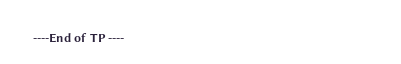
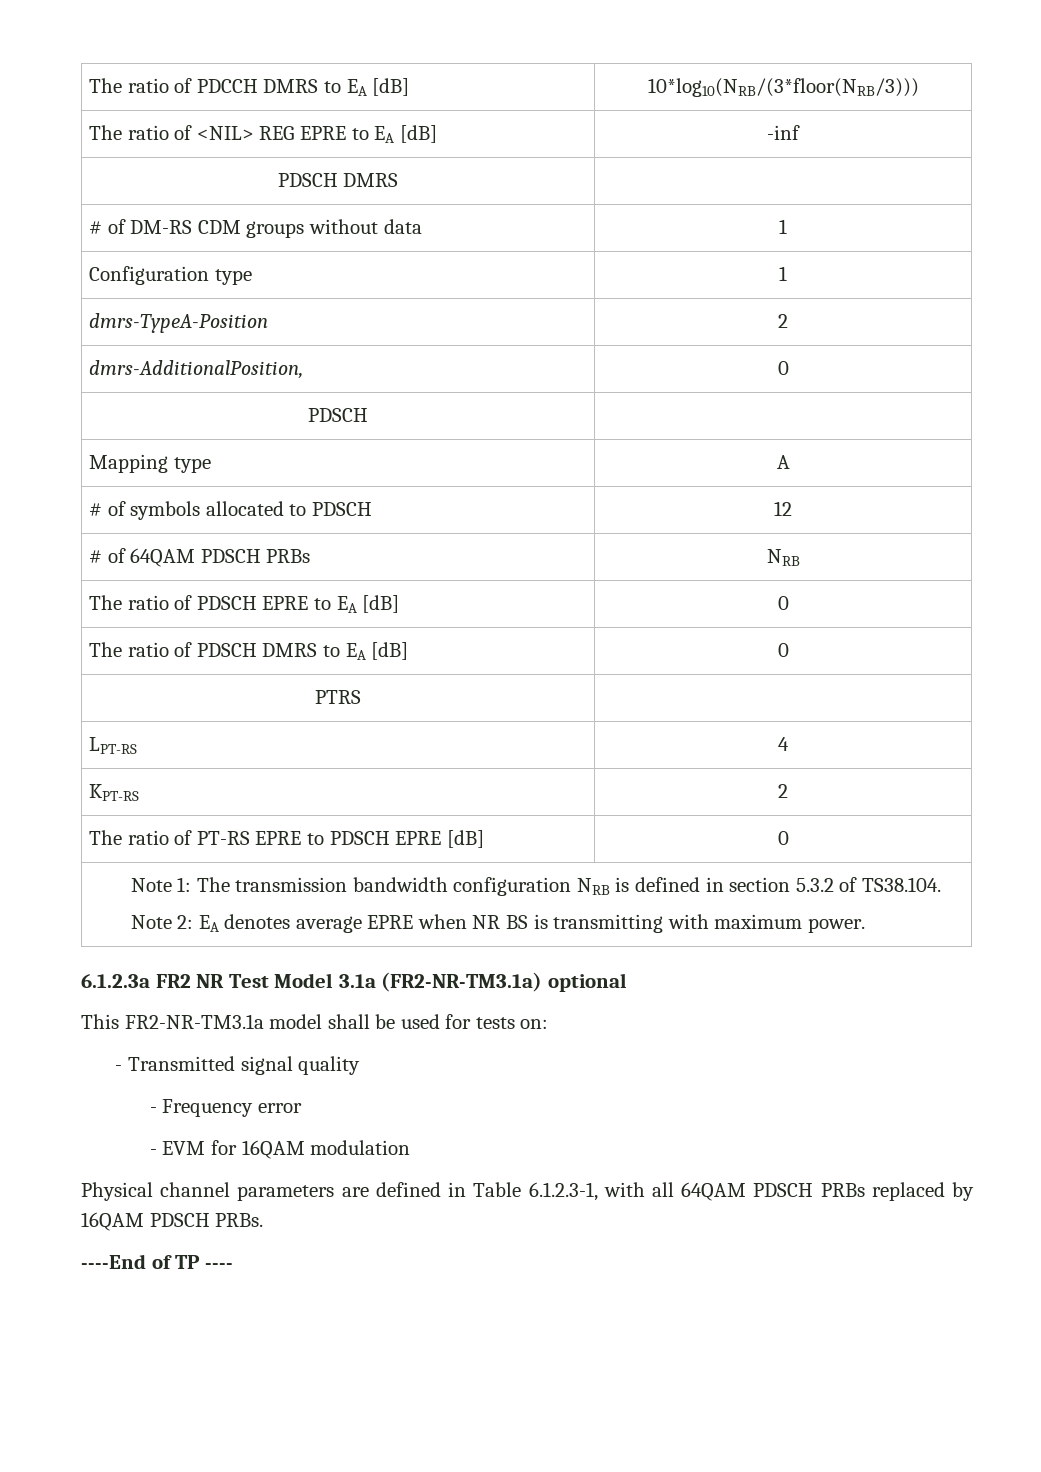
(33, 38) none -> [89,78,410,96] [647,78,919,97] [89,125,437,143] [767,125,800,140] [277,173,399,187] [89,219,422,238] [779,219,787,234] [89,266,252,285] [779,266,787,281] [89,313,269,333] [778,314,788,328] [89,360,304,379] [777,361,789,375] [308,408,368,422] [89,454,211,473] [776,455,790,469] [89,501,373,520] [774,501,792,516] [89,548,311,567] [766,549,800,566] [89,595,400,613] [777,596,789,610] [89,642,409,660] [777,643,789,657] [315,690,361,704] [89,737,138,754] [778,737,789,751] [89,784,140,801] [778,784,788,798] [89,830,484,848] [777,831,789,845] [130,877,941,896] [130,914,865,933] [81,972,627,992] [81,1014,549,1029] [115,1056,361,1075] [149,1099,302,1117] [149,1140,411,1159] [81,1182,974,1201] [81,1212,264,1231] The ratio of PDCCH DMRS to EA [dB] | 10*log10(NRB/(3*floor(NRB/3))) // The ratio of <NIL> REG EPRE to EA [dB] | -inf // PDSCH DMRS | // # of DM-RS CDM groups without data | 1 // Configuration type | 1 // dmrs-TypeA-Position | 2 // dmrs-AdditionalPosition, | 0 // PDSCH | // Mapping type | A // # of symbols allocated to PDSCH | 12 // # of 64QAM PDSCH PRBs | NRB // The ratio of PDSCH EPRE to EA [dB] | 0 // The ratio of PDSCH DMRS to EA [dB] | 0 // PTRS | // LPT-RS | 4 // KPT-RS | 2 // The ratio of PT-RS EPRE to PDSCH EPRE [dB] | 0 // Note 1: The transmission bandwidth configuration NRB is defined in section 5.3.2 of TS38.104. // Note 2: EA denotes average EPRE when NR BS is transmitting with maximum power. // 6.1.2.3a FR2 NR Test Model 3.1a (FR2-NR-TM3.1a) optional // This FR2-NR-TM3.1a model shall be used for tests on: // - Transmitted signal quality // - Frequency error // - EVM for 16QAM modulation // Physical channel parameters are defined in Table 6.1.2.3-1, with all 64QAM PDSCH PRBs replaced by 16QAM PDSCH PRBs. //

